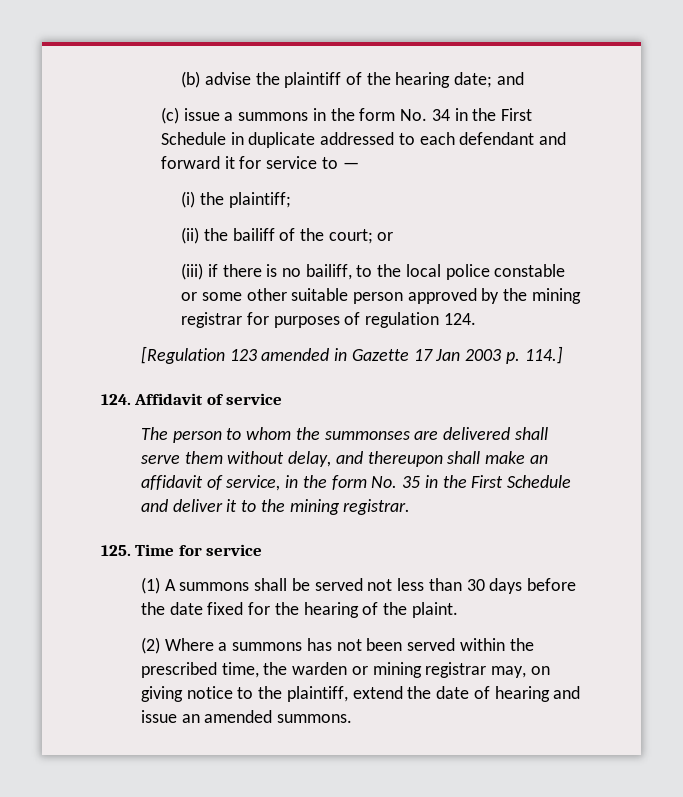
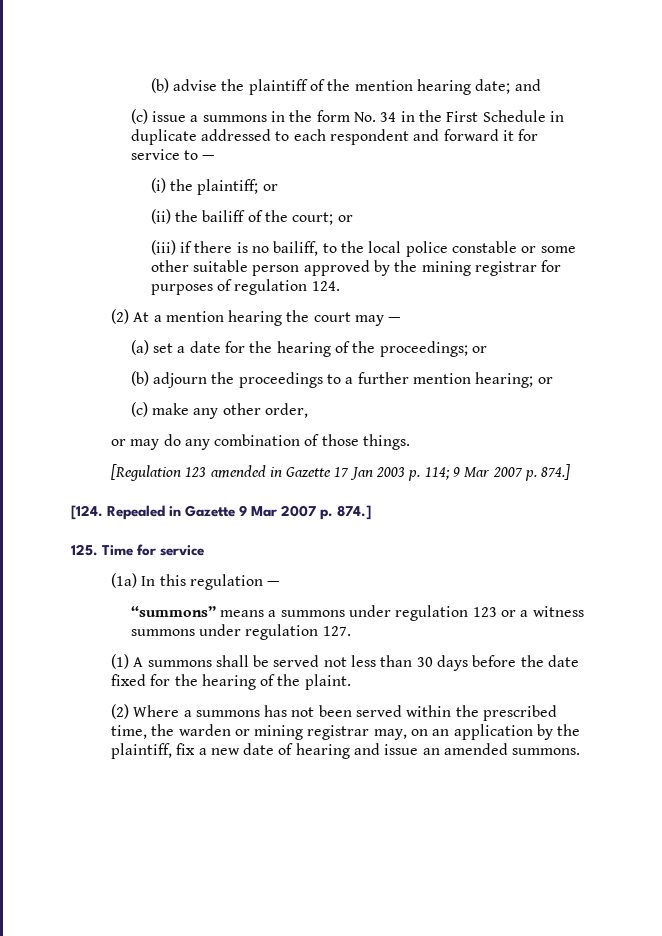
(391, 78) none -> [354,80,413,91] mention
[459,132,535,145] defendant -> [330,129,410,145] respondent
(291, 200) none -> [262,184,278,191] or
(476, 319) none -> [110,309,401,326] [130,340,488,357] [130,371,553,388] [130,402,309,419] [110,434,411,450] // (2) At a mention hearing the court may — // (a) set a date for the hearing of the proceedings; or // (b) adjourn the proceedings to a further mention hearing; or // (c) make any other order, // or may do any combination of those things.
[524,346,563,364] [101,393,283,405] [141,427,548,443] [141,451,548,467] [141,475,571,491] [141,499,411,515] [101,544,263,556] 114.] // 124. Affidavit of service // The person to whom the summonses are delivered shall serve them without delay, and thereupon shall make an affidavit of service, in the form No. 35 in the First Schedule and deliver it to the mining registrar. // 125. Time for service -> [424,464,571,481] [71,505,372,520] [71,544,205,556] [110,573,280,590] [130,605,584,621] [130,624,351,640] 114; 9 Mar 2007 p. 874.] // [124. Repealed in Gazette 9 Mar 2007 p. 874.] // 125. Time for service // (1a) In this regulation — // “summons” means a summons under regulation 123 or a witness summons under regulation 127.
[141,686,432,702] giving notice to the plaintiff, extend the -> [432,724,581,740] [110,743,240,759] an application by the plaintiff, fix a new

